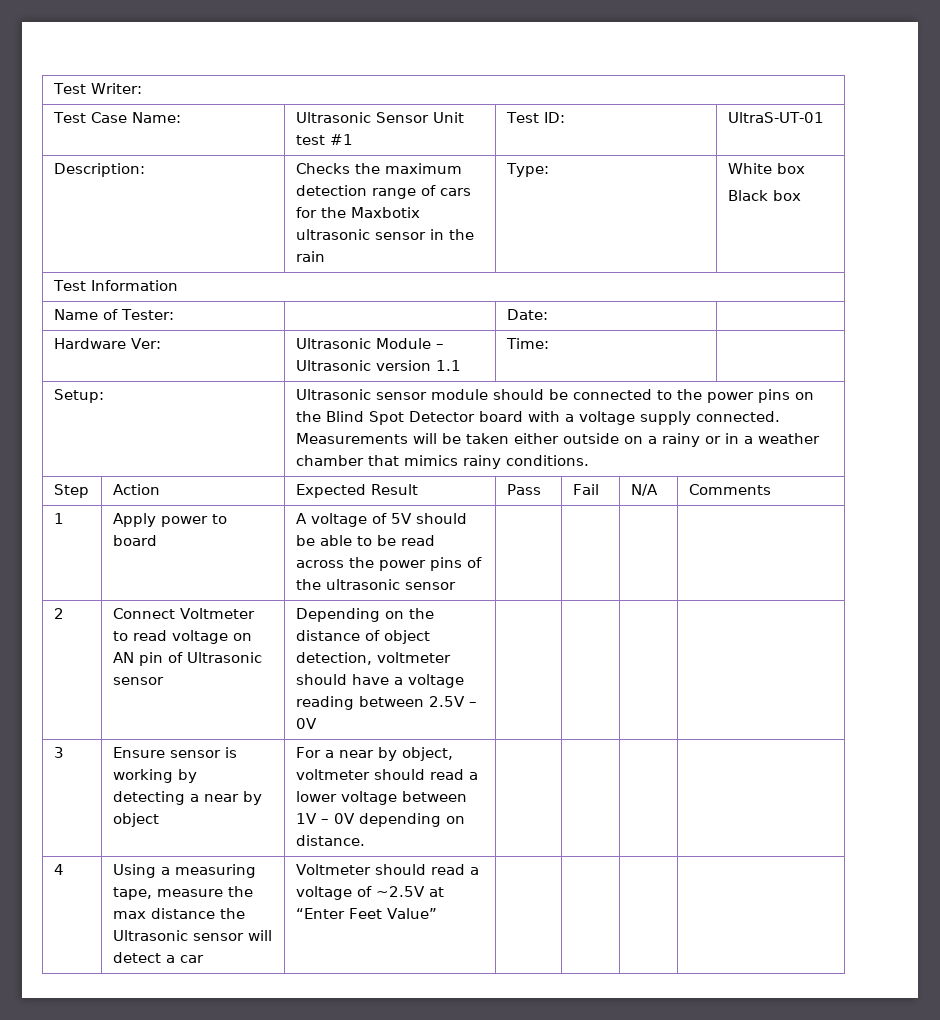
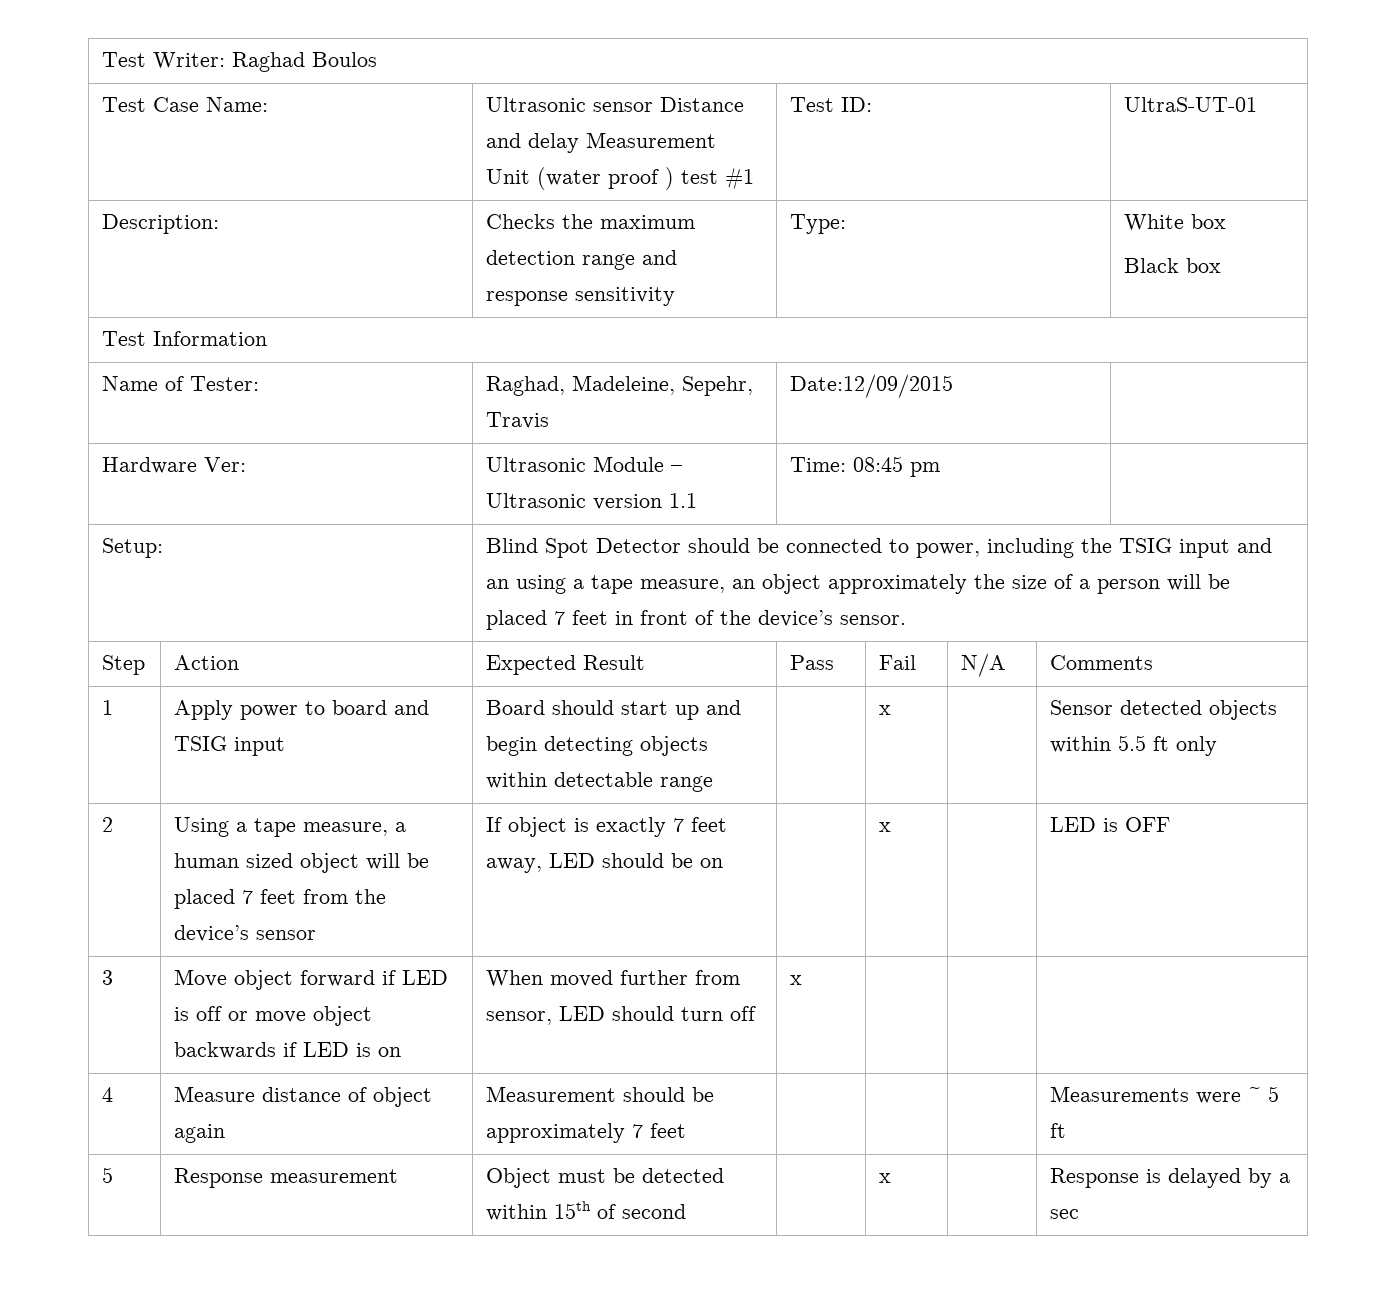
(142, 88) none -> [232,52,378,72] Raghad Boulos
[375,112,464,123] Sensor Unit -> [593,97,745,112] [486,132,717,153] [486,167,675,190] sensor Distance and delay Measurement Unit (water proof )
[420,185,471,196] [295,207,420,218] [295,229,474,240] [295,251,325,262] of cars for the Maxbotix ultrasonic sensor in the rain -> [642,250,678,265] [486,287,676,306] and response sensitivity
[506,309,548,320] | Date: -> [486,375,754,396] [486,412,550,429] [790,374,954,398] Raghad, Madeleine, Sepehr, Travis | Date:12/09/2015
(549, 343) none -> [853,456,941,477] 08:45 pm
[295,389,488,400] Ultrasonic sensor module -> [486,538,682,558] Blind Spot Detector
[676,389,814,403] [295,411,780,425] [295,433,820,447] [295,455,589,469] the power pins on the Blind Spot Detector board with a voltage supply connected. Measurements will be taken either outside on a rainy or in a weather chamber that mimics rainy conditions. -> [916,538,1273,558] [486,574,1231,594] [486,610,907,630] power, including the TSIG input and an using a tape measure, an object approximately the size of a person will be placed 7 feet in front of the device’s sensor.
[295,513,467,527] [295,535,435,546] [295,557,482,571] [295,579,456,590] [53,608,64,619] [112,608,255,619] [112,630,252,644] [112,652,262,666] [112,677,164,685] [295,608,434,622] [295,630,430,644] [295,652,451,665] [295,674,464,688] [295,696,477,710] [295,718,317,729] [53,747,64,758] [112,747,237,758] [112,769,197,783] [112,791,262,805] [112,813,159,827] [295,747,453,761] [295,769,478,780] [295,791,467,805] [295,813,465,827] [295,835,365,846] [53,864,64,875] [112,864,256,878] [112,886,253,900] [112,908,245,919] [112,930,272,941] [112,952,204,963] [295,864,479,875] [295,886,444,900] [295,908,437,919] | A voltage of 5V should be able to be read across the power pins of the ultrasonic sensor | | | | // 2 | Connect Voltmeter to read voltage on AN pin of Ultrasonic sensor | Depending on the distance of object detection, voltmeter should have a voltage reading between 2.5V – 0V | | | | // 3 | Ensure sensor is working by detecting a near by object | For a near by object, voltmeter should read a lower voltage between 1V – 0V depending on distance. | | | | // 4 | Using a measuring tape, measure the max distance the Ultrasonic sensor will detect a car | Voltmeter should read a voltage of ~2.5V at “Enter Feet Value” | | | | -> [394,700,430,715] [174,736,286,756] [486,700,742,720] [486,736,709,756] [486,772,714,792] [879,705,892,715] [1050,700,1278,720] [1050,735,1218,756] [102,817,114,832] [174,817,407,837] [174,853,430,873] [174,889,387,909] [174,925,317,942] [486,817,728,837] [486,853,724,873] [879,822,892,832] [1050,817,1171,832] [102,970,114,985] [174,969,449,990] [174,1006,373,1026] [174,1042,402,1059] [486,970,741,987] [486,1006,757,1025] [790,975,803,985] [102,1087,114,1102] [174,1086,433,1107] [174,1124,226,1143] [486,1086,715,1102] [486,1123,687,1143] [1050,1086,1280,1104] [1050,1123,1067,1138] [102,1167,114,1183] [174,1168,399,1188] [486,1168,725,1188] [486,1201,687,1221] [879,1173,892,1183] [1050,1168,1291,1188] [1050,1209,1080,1219] and TSIG input | Board should start up and begin detecting objects within detectable range | | x | | Sensor detected objects within 5.5 ft only // 2 | Using a tape measure, a human sized object will be placed 7 feet from the device’s sensor | If object is exactly 7 feet away, LED should be on | | x | | LED is OFF // 3 | Move object forward if LED is off or move object backwards if LED is on | When moved further from sensor, LED should turn off | x | | | // 4 | Measure distance of object again | Measurement should be approximately 7 feet | | | | Measurements were ~ 5 ft // 5 | Response measurement | Object must be detected within 15th of second | | x | | Response is delayed by a sec

